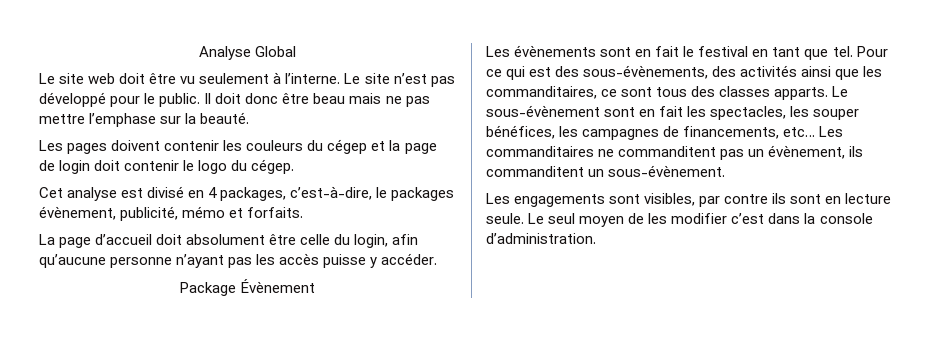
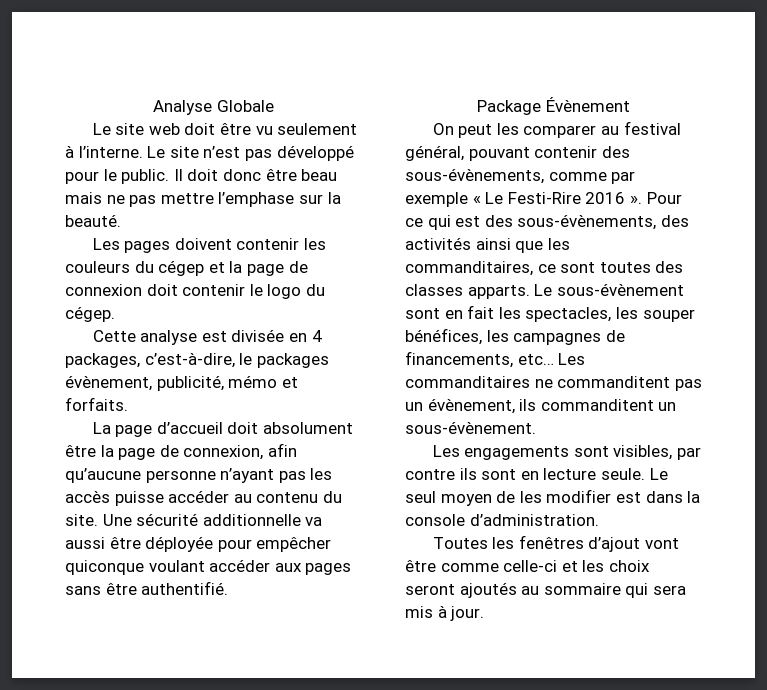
[255,46,297,57] Global -> [216,100,274,112] Globale
[59,160,91,174] login -> [65,284,142,296] connexion
[39,187,63,198] Cet -> [92,330,136,342] Cette
[147,186,185,198] divisé -> [231,329,285,342] divisée
[300,234,389,248] celle du login, -> [100,445,264,460] la page de connexion,
[370,253,438,268] [180,279,315,296] [486,45,853,60] y accéder. // Package Évènement // Les évènements sont en fait le festival en tant que tel. -> [168,490,342,503] [65,513,323,526] [65,536,332,552] [65,559,352,575] [65,581,229,595] [477,97,630,115] [432,121,681,138] [405,145,630,161] [405,168,636,184] [405,192,642,207] accéder au contenu du site. Une sécurité additionnelle va aussi être déployée pour empêcher quiconque voulant accéder aux pages sans être authentifié. // Package Évènement // On peut les comparer au festival général, pouvant contenir des sous-évènements, comme par exemple « Le Festi-Rire 2016 ».
[656,87,688,97] tous -> [599,262,651,273] toutes
[731,213,765,224] c’est -> [615,492,641,503] est
(596, 238) none -> [432,535,680,552] [405,560,650,572] [405,582,686,598] [405,605,485,621] // Toutes les fenêtres d’ajout vont être comme celle-ci et les choix seront ajoutés au sommaire qui sera mis à jour.

